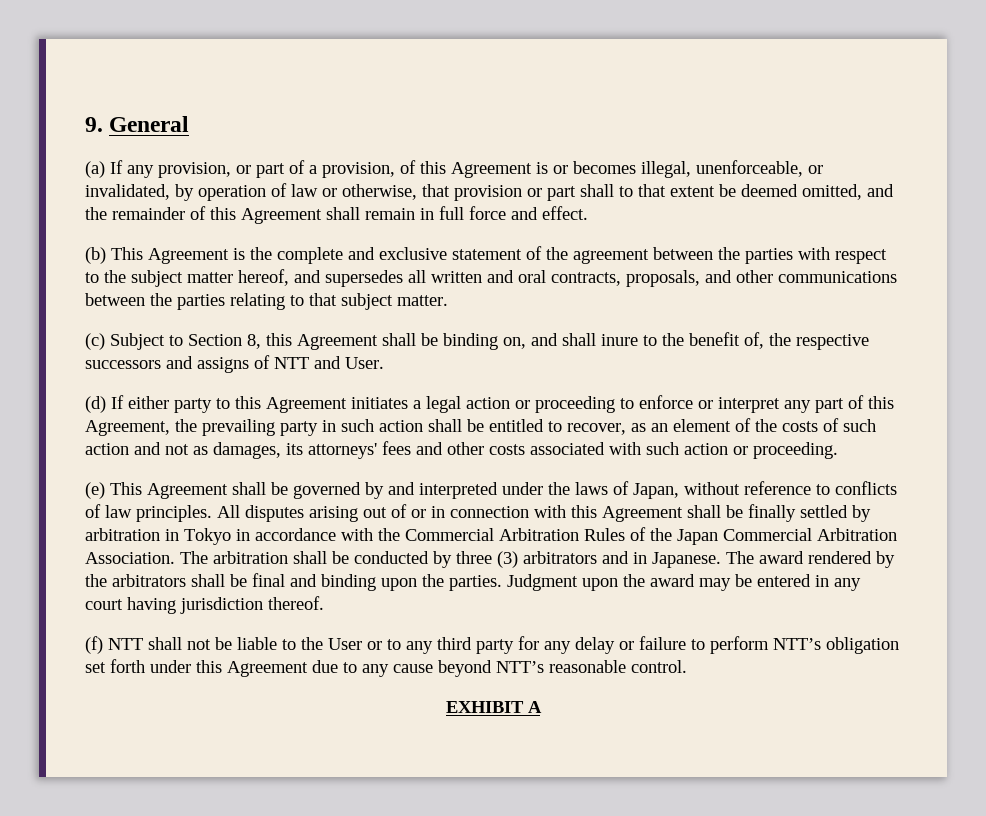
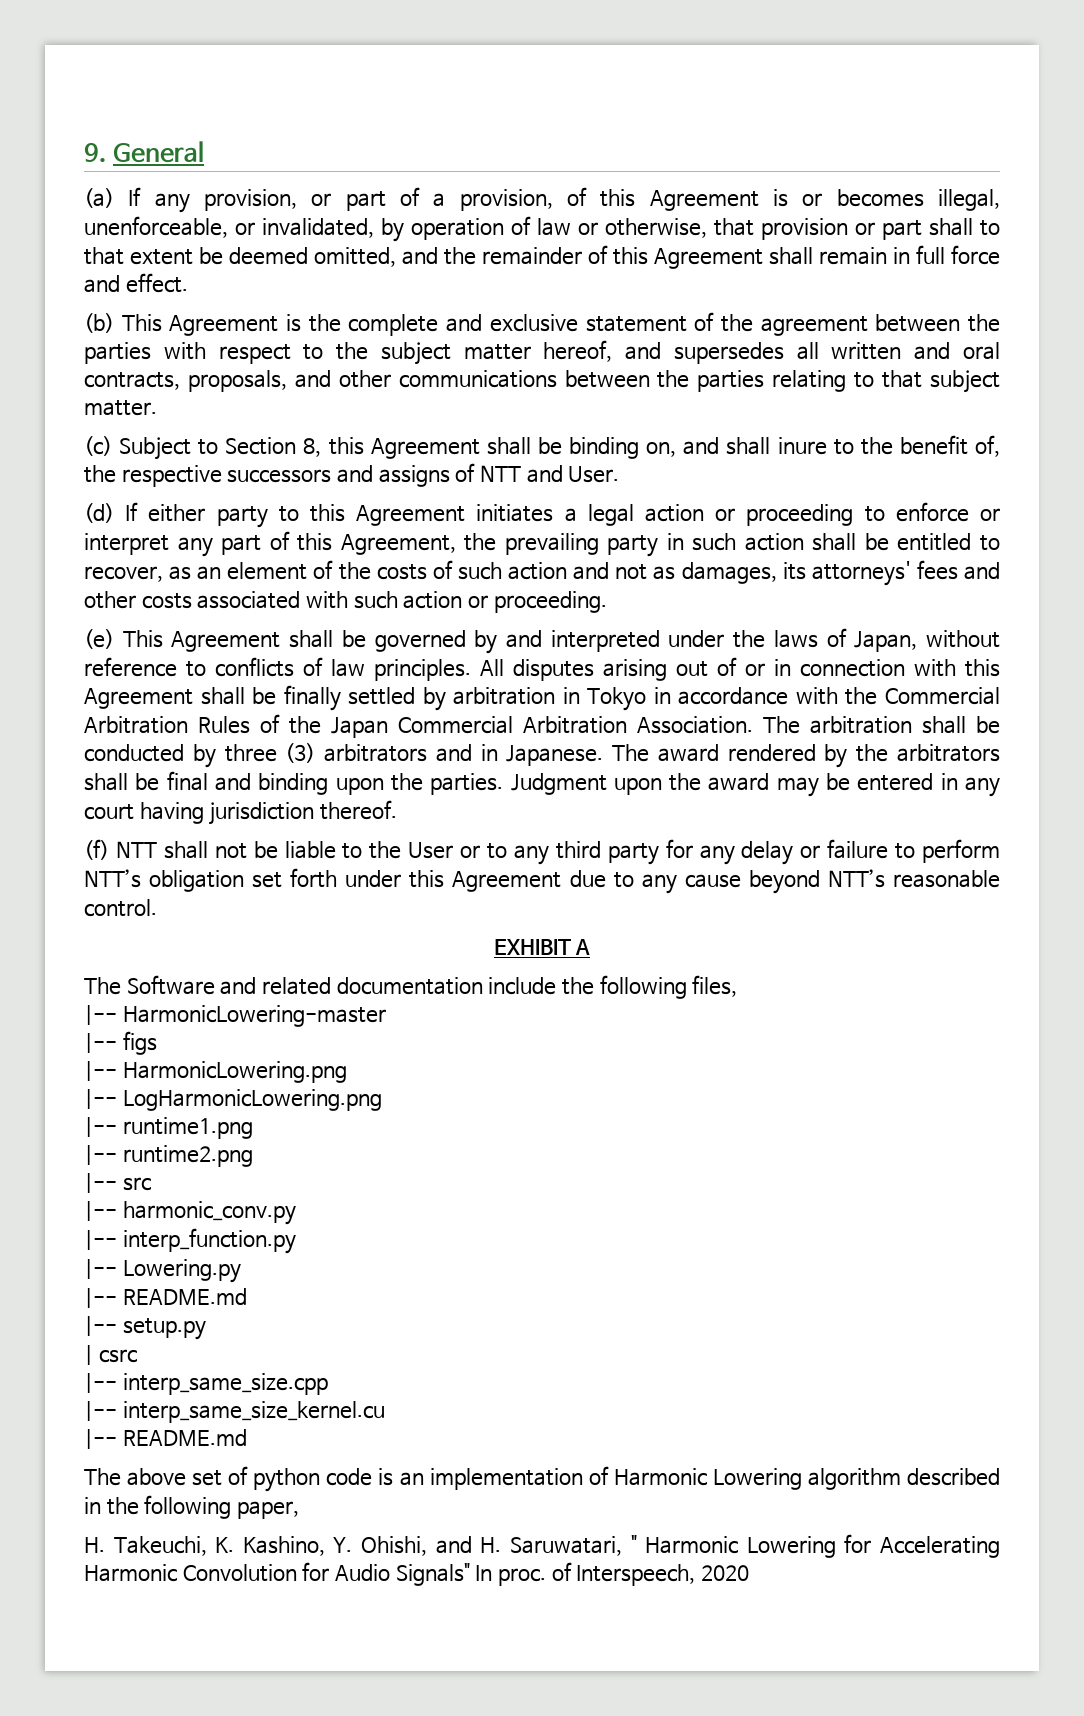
(542, 707) none -> [84,975,738,999] [84,1005,386,1027] [84,1031,157,1055] [84,1061,347,1083] [84,1089,382,1111] [84,1117,253,1139] [84,1145,253,1167] [84,1173,151,1193] [84,1201,296,1225] [84,1228,296,1254] [84,1259,241,1283] [84,1288,247,1308] [84,1316,206,1340] [84,1345,137,1365] [84,1373,328,1395] [84,1401,385,1423] [84,1429,247,1449] [84,1466,1000,1492] [84,1495,300,1519] [84,1534,1001,1558] [84,1562,750,1586] // The Software and related documentation include the following files, // |-- HarmonicLowering-master // |-- figs // |-- HarmonicLowering.png // |-- LogHarmonicLowering.png // |-- runtime1.png // |-- runtime2.png // |-- src // |-- harmonic_conv.py // |-- interp_function.py // |-- Lowering.py // |-- README.md // |-- setup.py // | csrc // |-- interp_same_size.cpp // |-- interp_same_size_kernel.cu // |-- README.md // The above set of python code is an implementation of Harmonic Lowering algorithm described in the following paper, // H. Takeuchi, K. Kashino, Y. Ohishi, and H. Saruwatari, " Harmonic Lowering for Accelerating Harmonic Convolution for Audio Signals" In proc. of Interspeech, 2020

